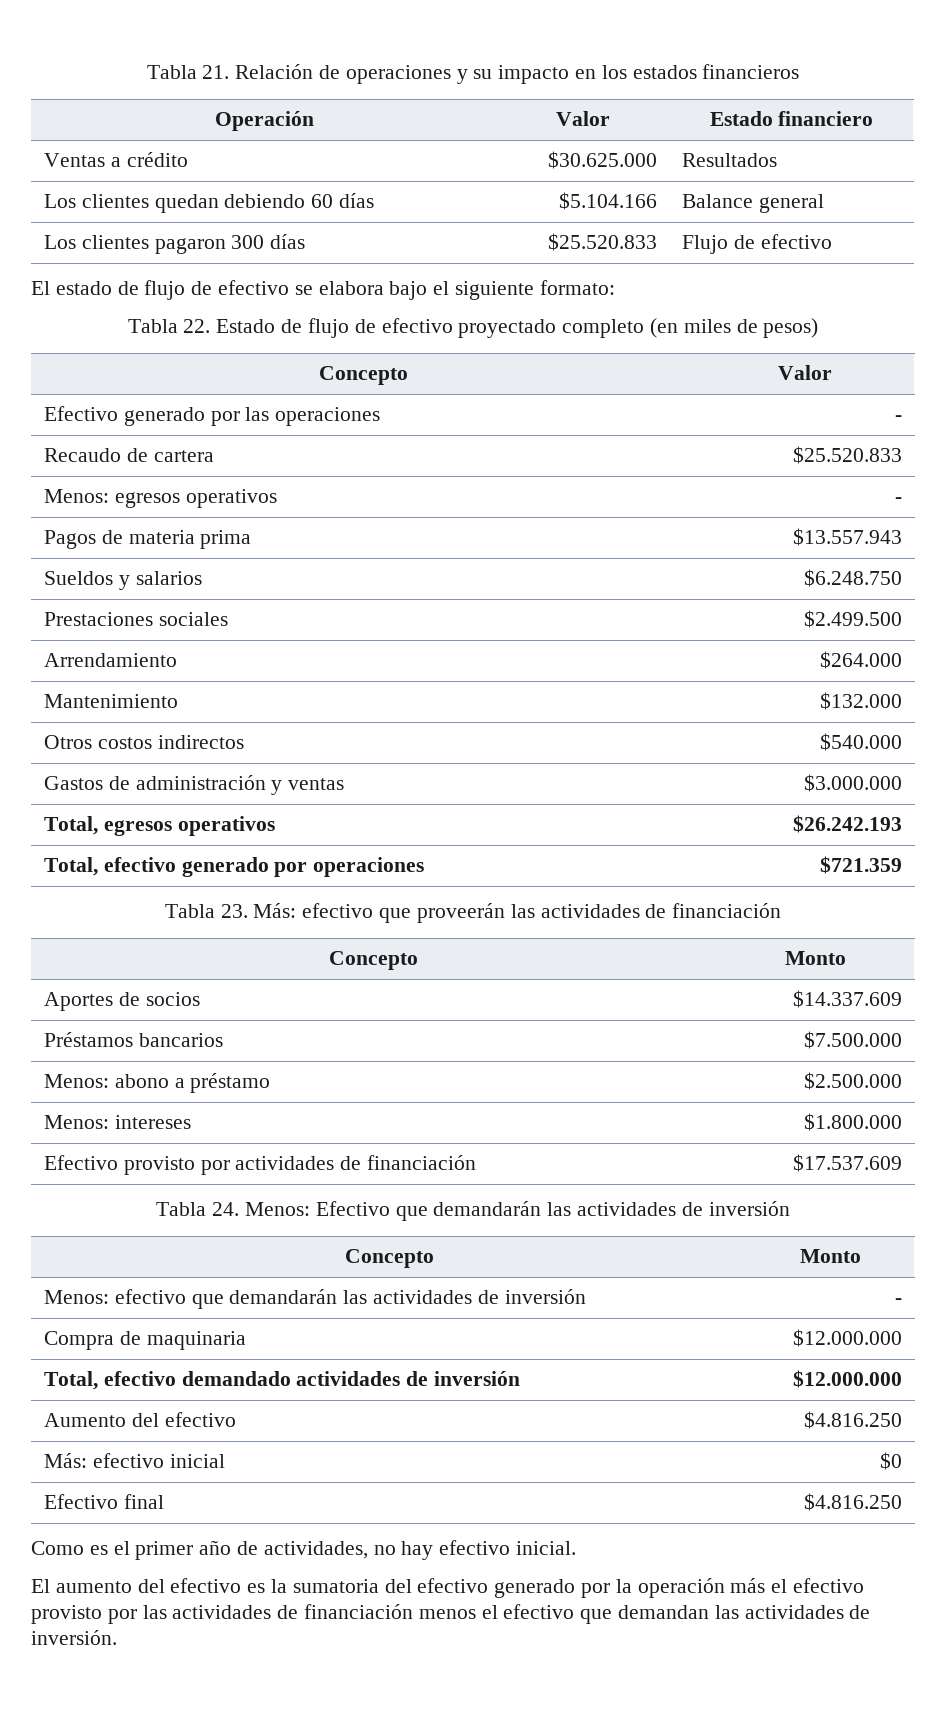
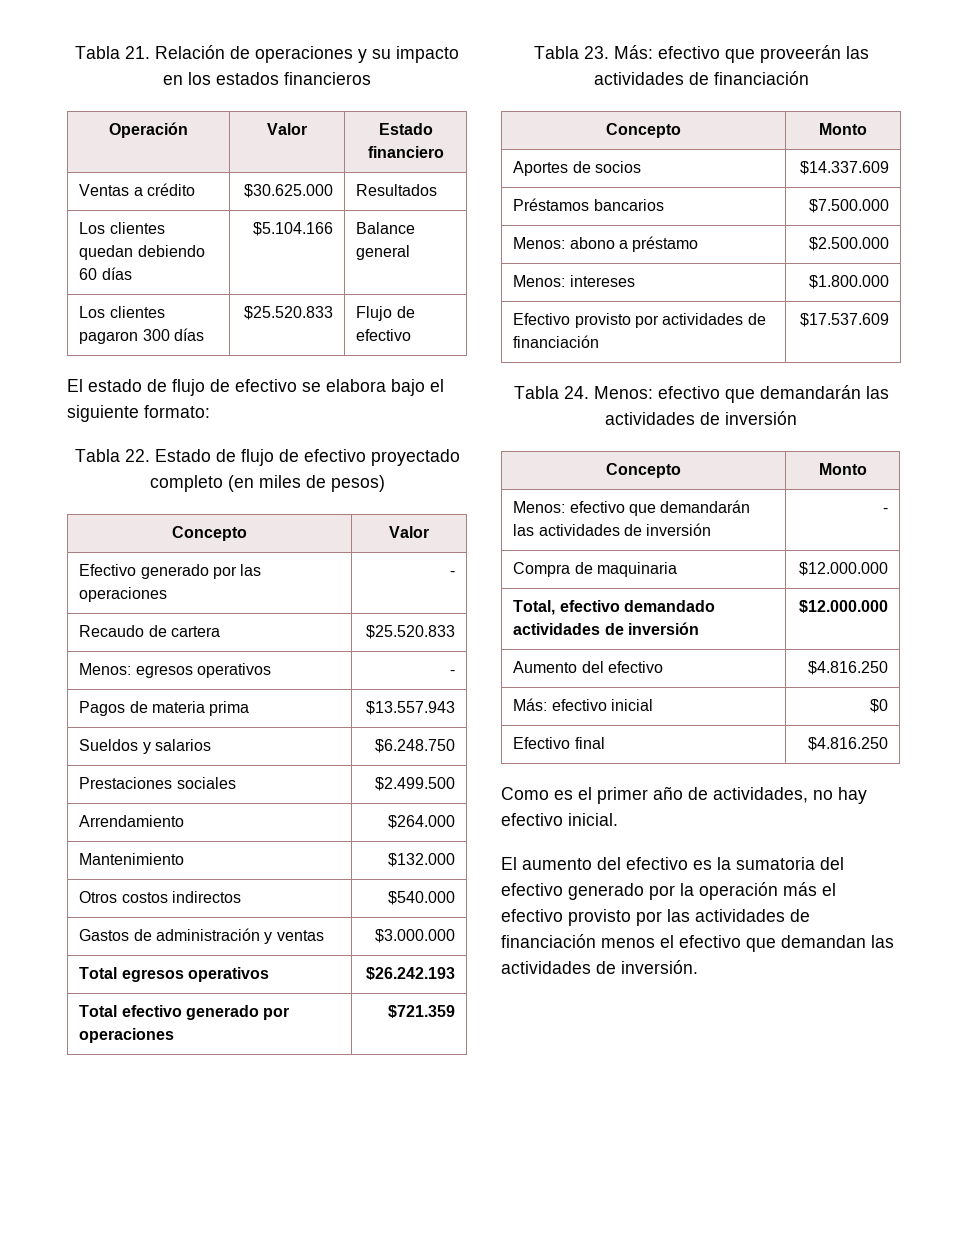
[43,816,98,835] Total, -> [79,967,118,979] Total
[43,857,98,876] Total, -> [79,1005,118,1017] Total
[315,1201,390,1216] Efectivo -> [657,386,720,399] efectivo

